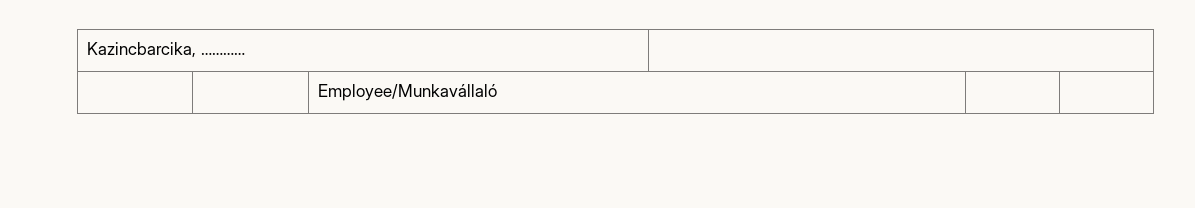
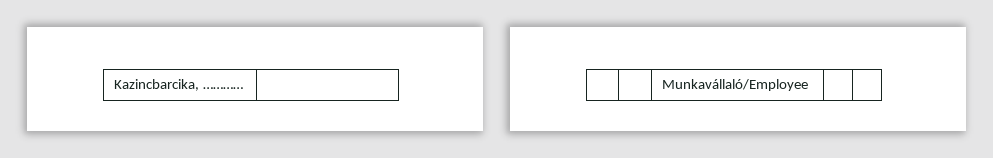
[318,84,498,101] Employee/Munkavállaló -> [661,79,808,91] Munkavállaló/Employee

